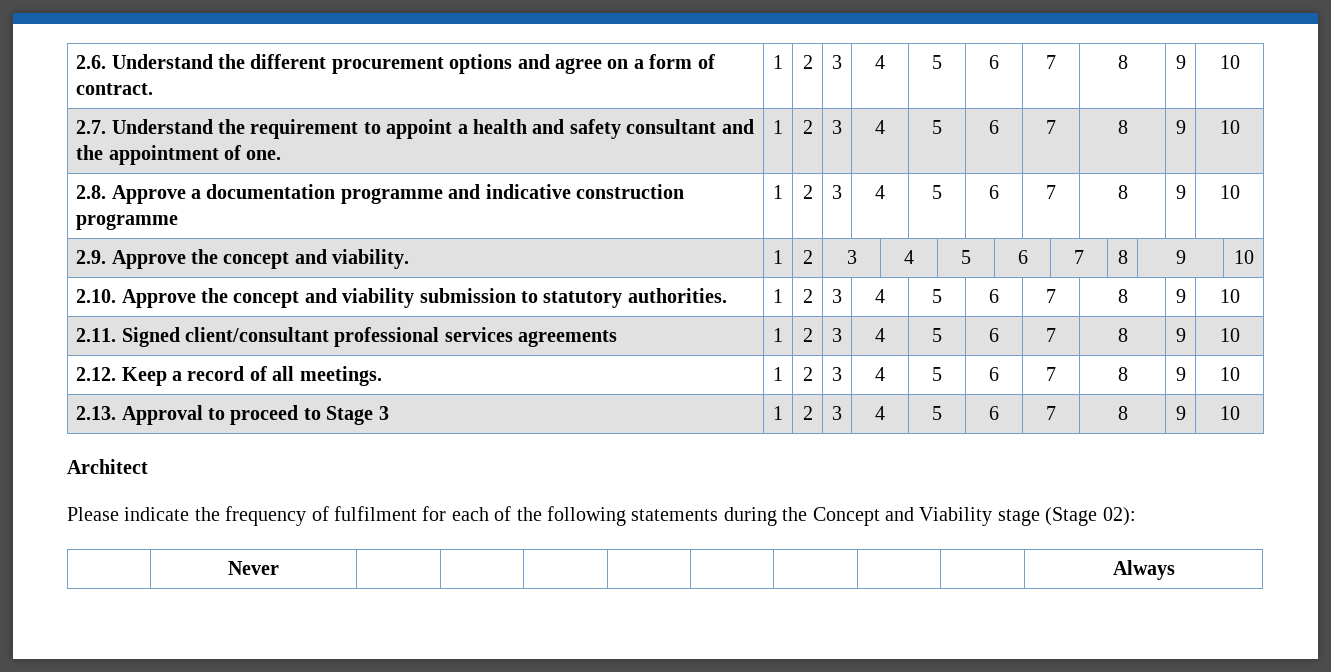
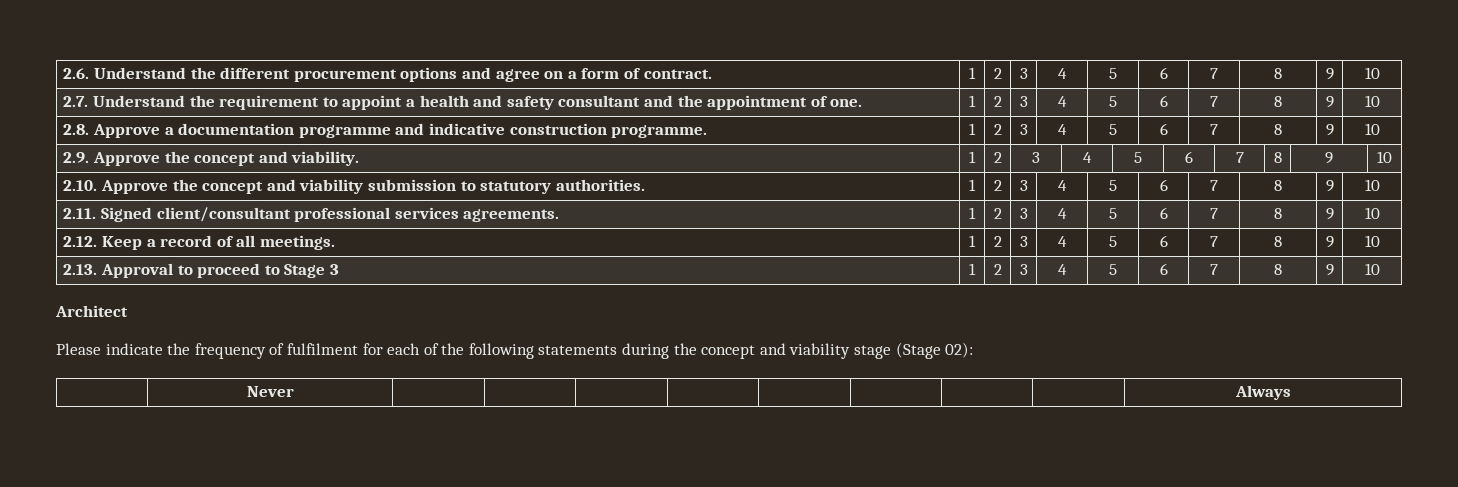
[76,214,179,230] programme -> [611,125,708,138] programme.
[518,330,618,347] agreements -> [463,209,560,222] agreements.
[812,507,993,526] Concept and Viability -> [701,343,851,359] concept and viability

